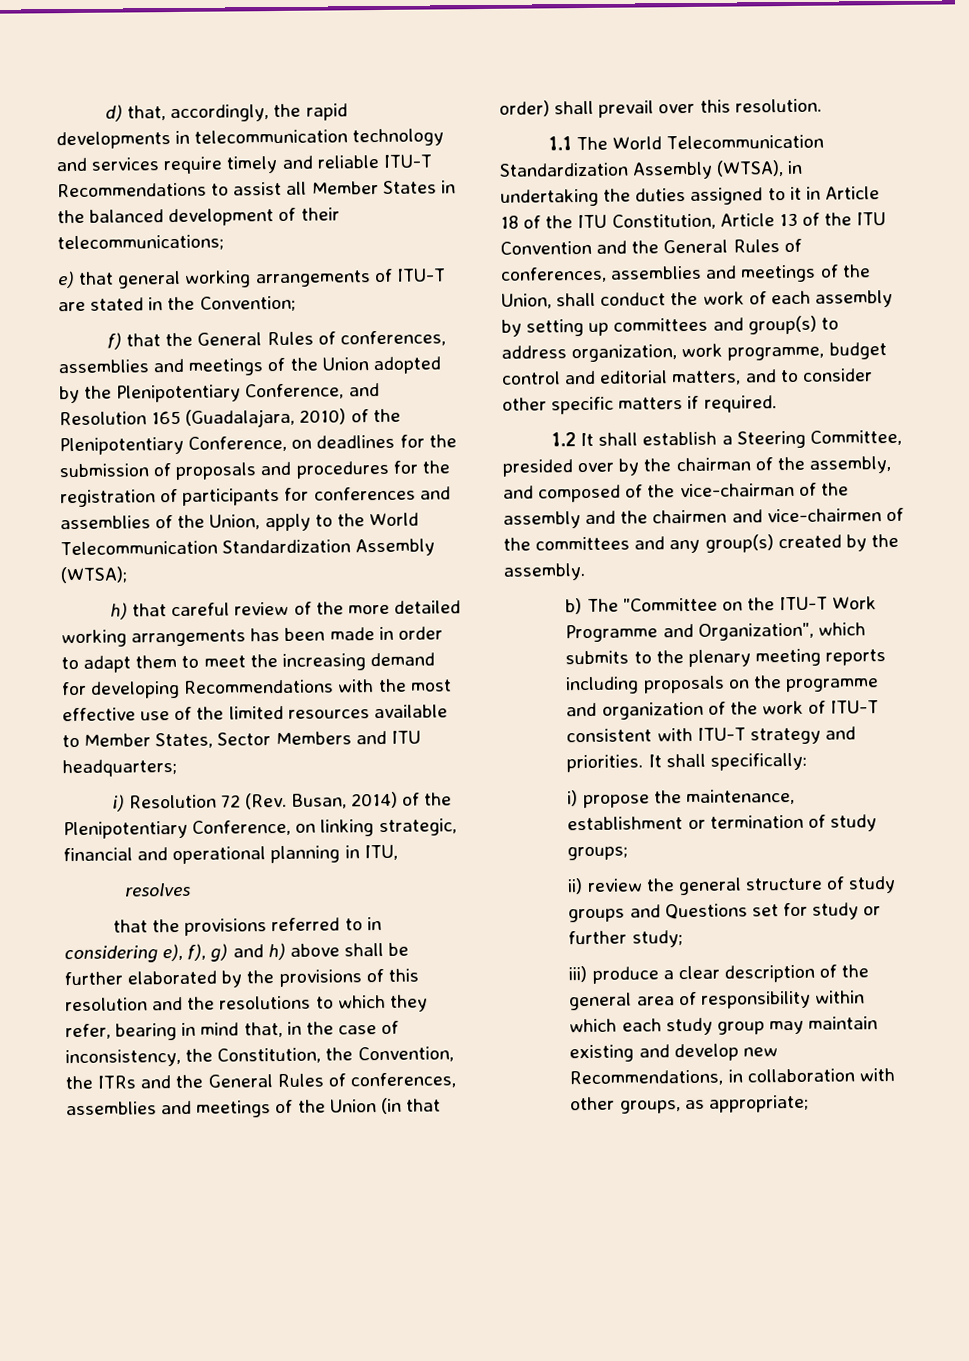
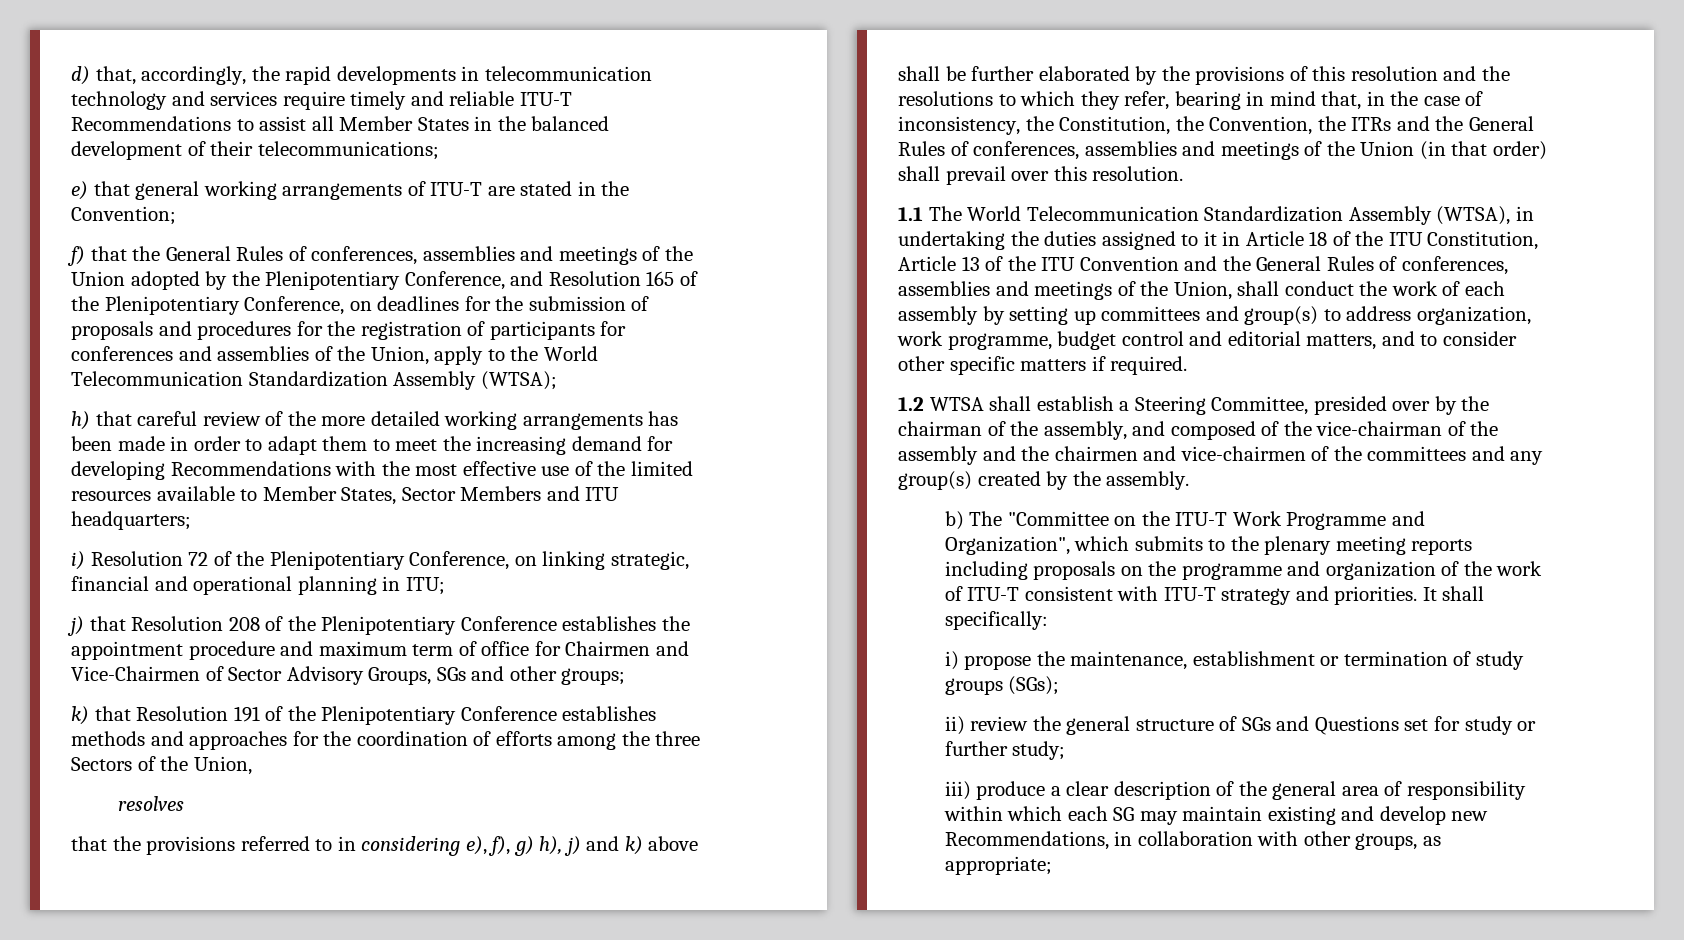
[185,408,347,428] (Guadalajara, 2010) -> (675, 278) none
[245,791,398,810] (Rev. Busan, 2014) -> (209, 559) none
[363,844,398,861] ITU, -> [405,577,445,595] [67,616,690,636] [71,641,689,660] [71,666,626,685] [71,706,657,725] [71,731,701,750] [71,756,252,775] ITU; // j) that Resolution 208 of the Plenipotentiary Conference establishes the appointment procedure and maximum term of office for Chairmen and Vice-Chairmen of Sector Advisory Groups, SGs and other groups; // k) that Resolution 191 of the Plenipotentiary Conference establishes methods and approaches for the coordination of efforts among the three Sectors of the Union,
[232,942,286,961] and h) -> [539,836,643,856] h), j) and k)
[580,432,595,447] It -> [929,397,984,411] WTSA
[567,846,629,861] groups; -> [944,676,1060,695] groups (SGs);
[848,875,897,894] [568,908,626,923] study groups -> [1241,717,1271,731] SGs
[665,1017,765,1036] study group -> [1113,807,1135,821] SG

